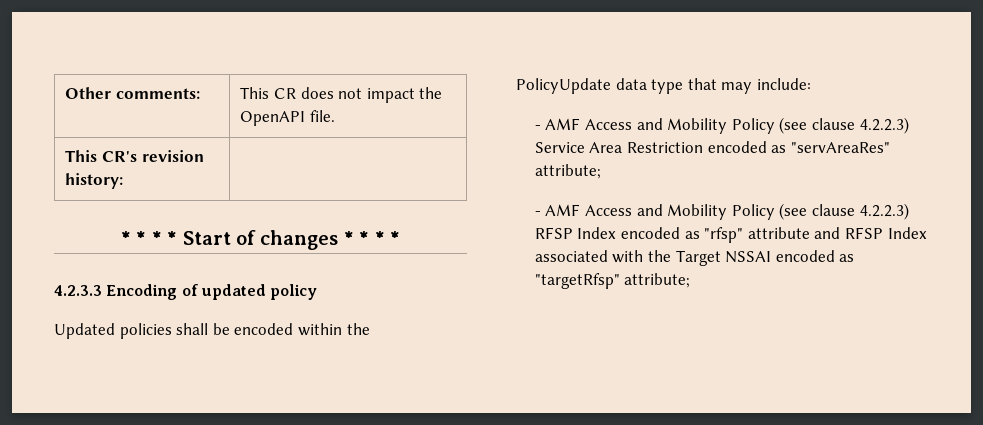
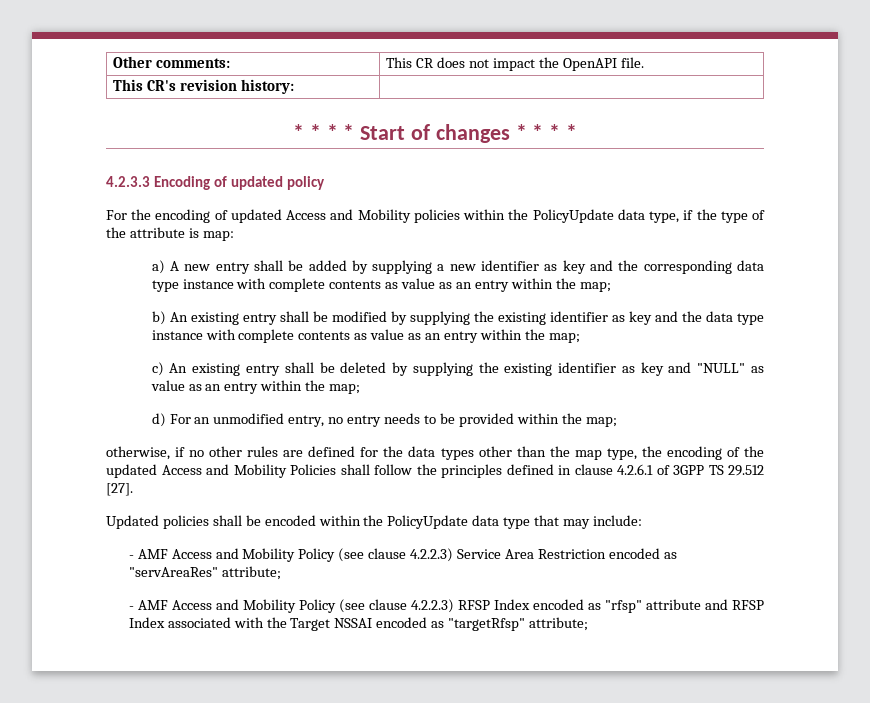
(318, 292) none -> [106,209,766,223] [106,227,234,241] [151,260,764,274] [151,278,611,292] [151,311,765,325] [151,329,580,343] [151,362,764,376] [150,380,361,394] [151,413,617,427] [106,446,764,460] [106,464,764,478] [106,483,133,496] // For the encoding of updated Access and Mobility policies within the PolicyUpdate data type, if the type of the attribute is map: // a) A new entry shall be added by supplying a new identifier as key and the corresponding data type instance with complete contents as value as an entry within the map; // b) An existing entry shall be modified by supplying the existing identifier as key and the data type instance with complete contents as value as an entry within the map; // c) An existing entry shall be deleted by supplying the existing identifier as key and "NULL" as value as an entry within the map; // d) For an unmodified entry, no entry needs to be provided within the map; // otherwise, if no other rules are defined for the data types other than the map type, the encoding of the updated Access and Mobility Policies shall follow the principles defined in clause 4.2.6.1 of 3GPP TS 29.512 [27].

